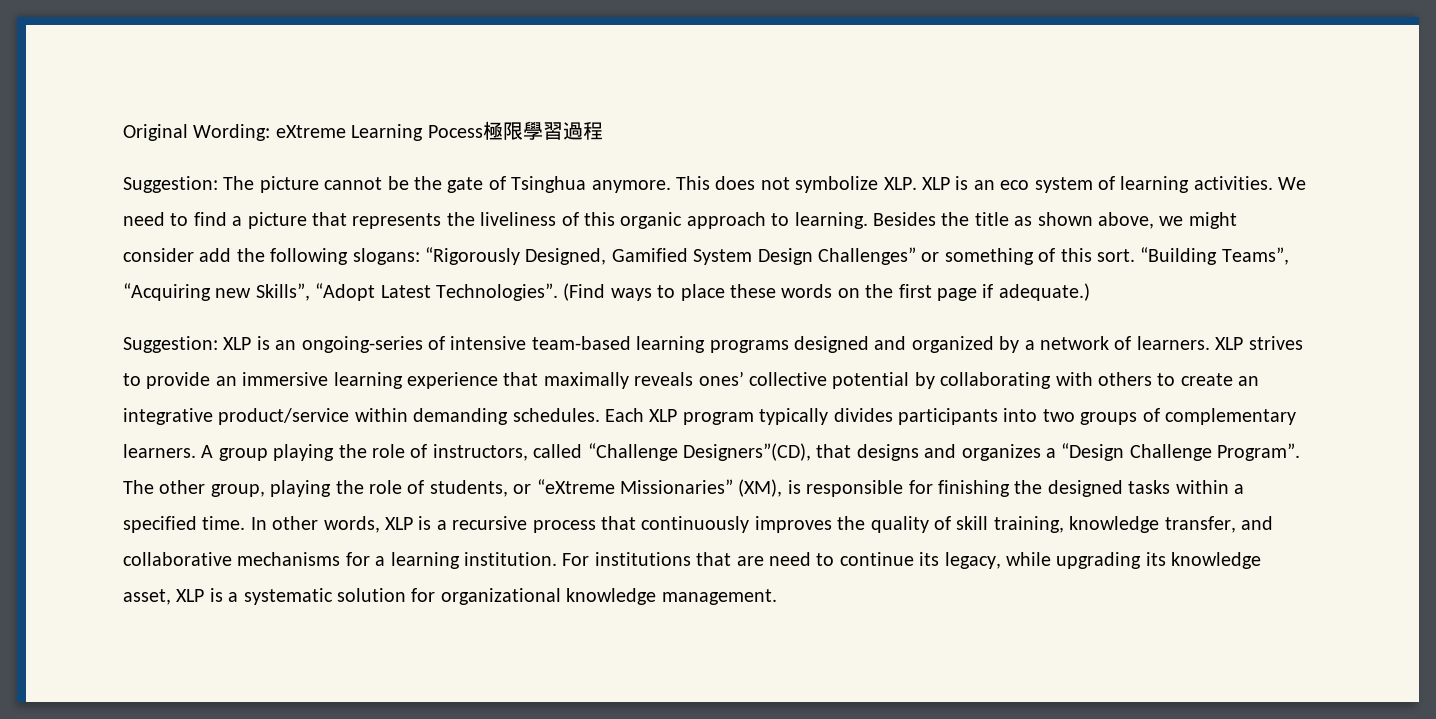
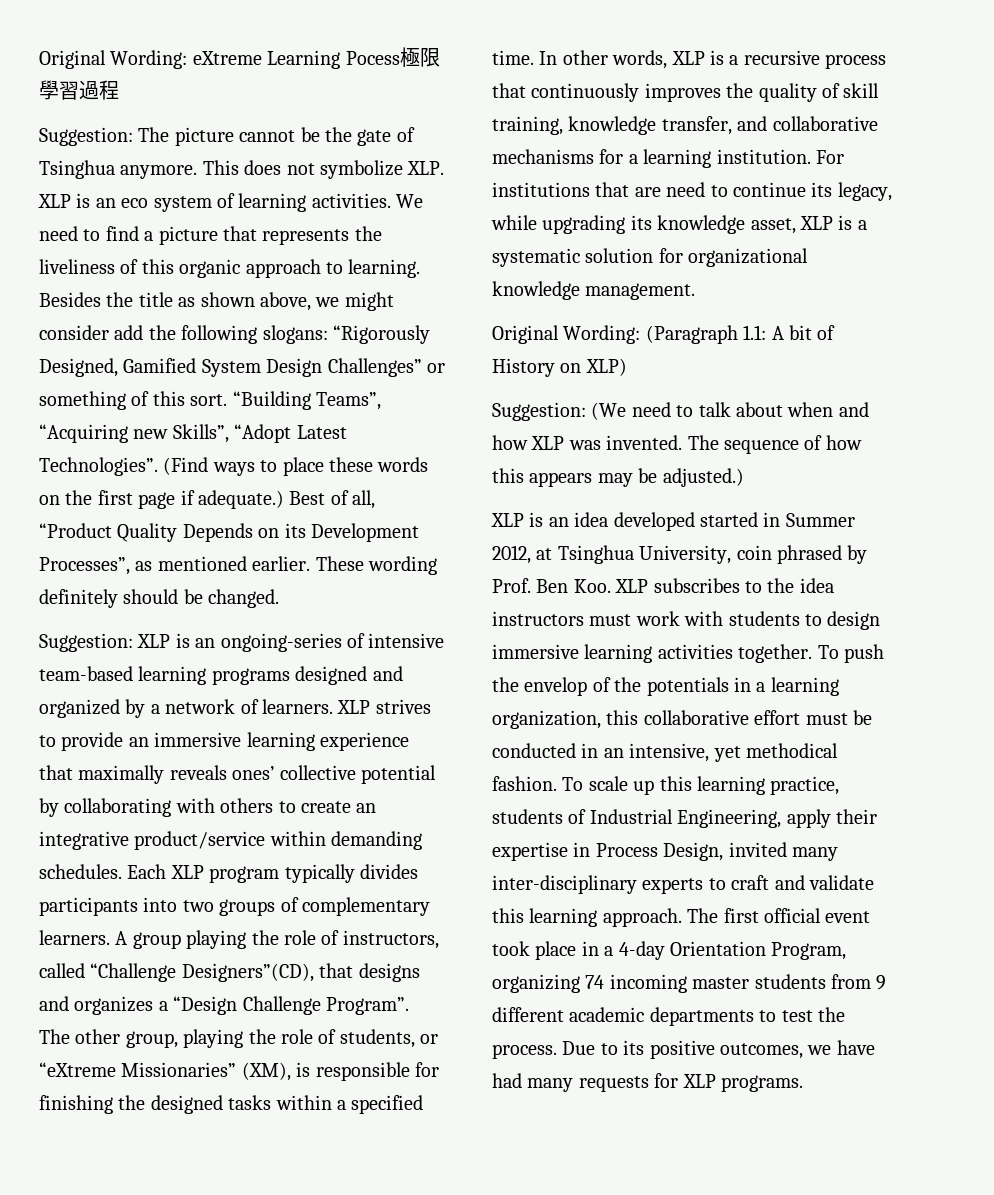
(1090, 292) none -> [289,490,376,509] [39,523,419,542] [39,556,437,575] [39,589,280,608] Best of all, “Product Quality Depends on its Development Processes”, as mentioned earlier. These wording definitely should be changed.
(777, 597) none -> [492,325,836,344] [492,358,627,377] [492,402,869,421] [492,435,862,454] [492,468,744,487] [491,512,855,531] [492,545,868,564] [492,578,834,593] [492,611,881,630] [492,644,884,663] [492,677,839,696] [492,710,872,729] [492,743,838,762] [492,776,840,795] [492,809,877,828] [492,842,838,861] [492,875,874,894] [492,908,871,927] [492,941,847,960] [492,974,887,993] [492,1007,845,1026] [492,1040,875,1059] [492,1073,803,1092] // Original Wording: (Paragraph 1.1: A bit of History on XLP) // Suggestion: (We need to talk about when and how XLP was invented. The sequence of how this appears may be adjusted.) // XLP is an idea developed started in Summer 2012, at Tsinghua University, coin phrased by Prof. Ben Koo. XLP subscribes to the idea instructors must work with students to design immersive learning activities together. To push the envelop of the potentials in a learning organization, this collaborative effort must be conducted in an intensive, yet methodical fashion. To scale up this learning practice, students of Industrial Engineering, apply their expertise in Process Design, invited many inter-disciplinary experts to craft and validate this learning approach. The first official event took place in a 4-day Orientation Program, organizing 74 incoming master students from 9 different academic departments to test the process. Due to its positive outcomes, we have had many requests for XLP programs.

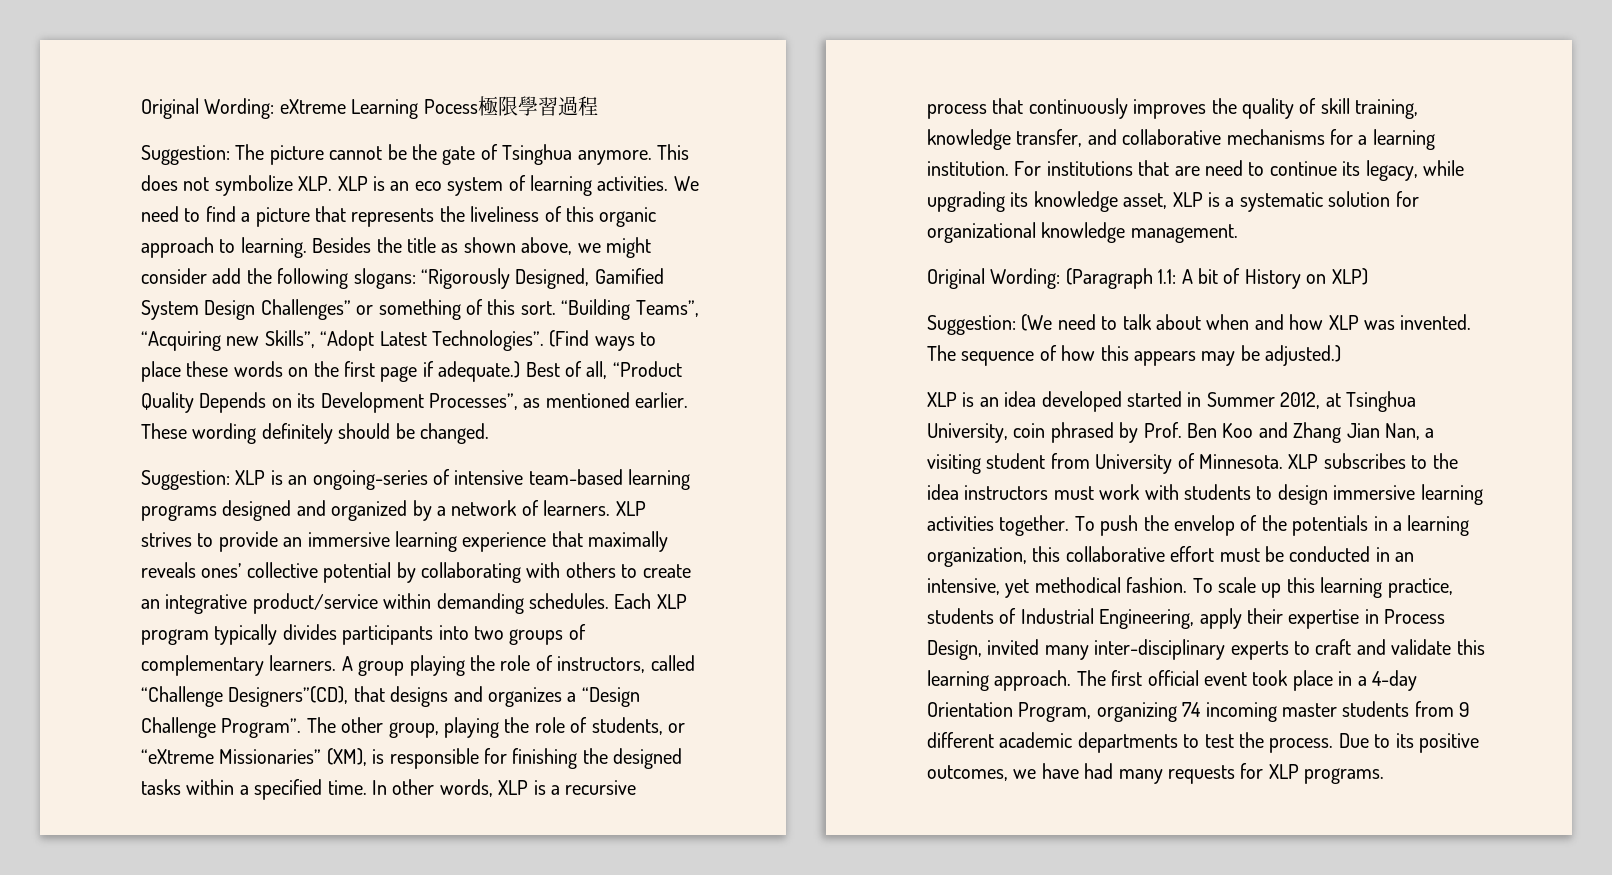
[573,579,611,593] Koo. -> [1222,422,1435,443] [927,453,1283,474] Koo and Zhang Jian Nan, a visiting student from University of Minnesota.

